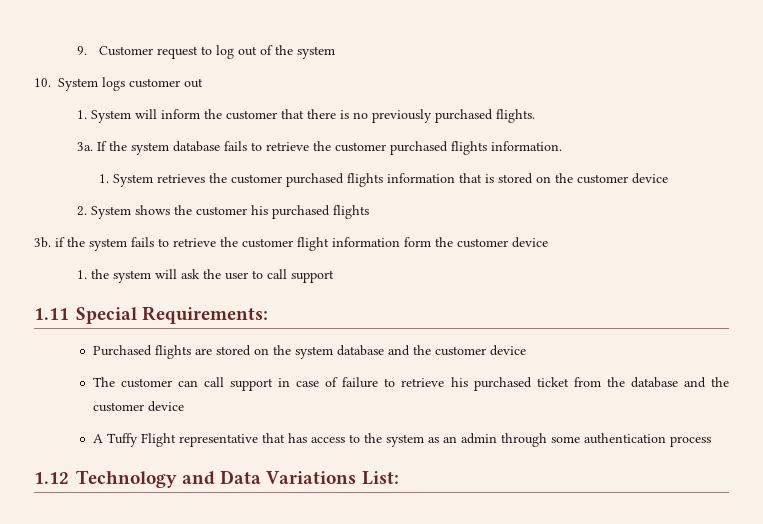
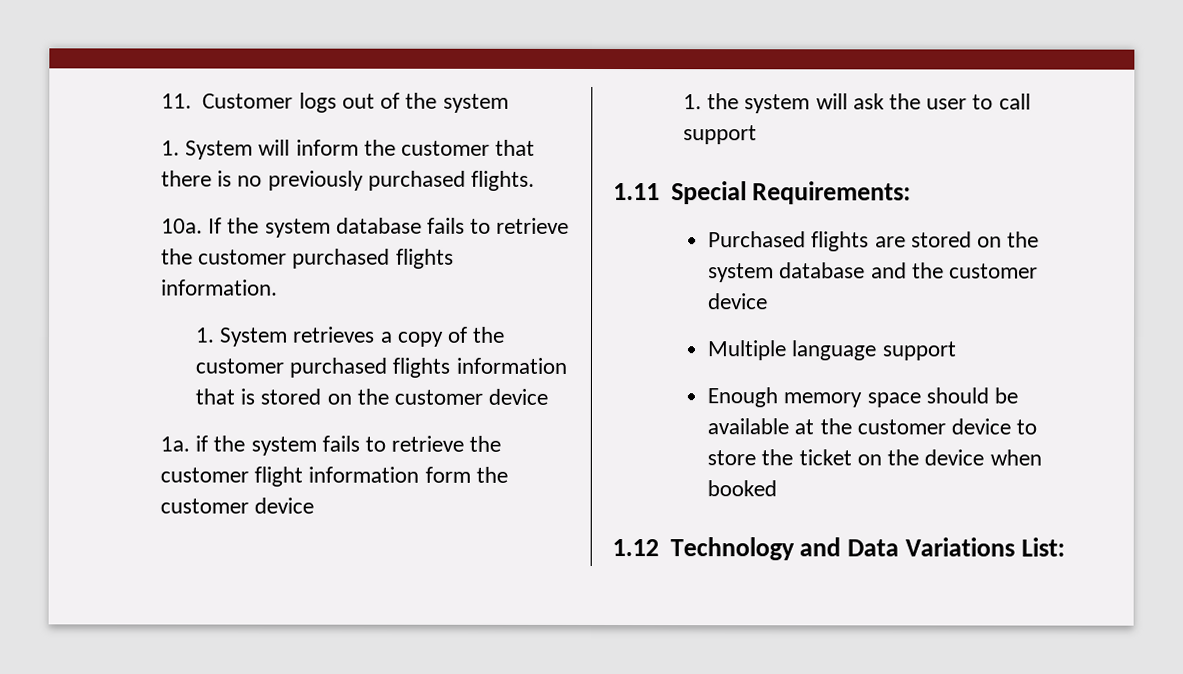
[77,45,235,59] 9. Customer request to log -> [160,92,337,113] 11. Customer logs
[34,77,203,91] // 10. System logs customer out -> (509, 103) none
[77,142,94,151] 3a. -> [160,218,203,234] 10a.
(206, 178) none -> [379,326,468,347] a copy of
[77,205,370,219] [34,237,51,248] 2. System shows the customer his purchased flights // 3b. -> [159,436,190,452] 1a.
[92,377,729,391] [92,401,184,412] [92,433,711,447] The customer can call support in case of failure to retrieve his purchased ticket from the database and the customer device // A Tuffy Flight representative that has access to the system as an admin through some authentication process -> [707,340,956,361] [707,387,1019,408] [707,418,1038,435] [707,449,1042,466] [707,480,778,497] Multiple language support // Enough memory space should be available at the customer device to store the ticket on the device when booked

